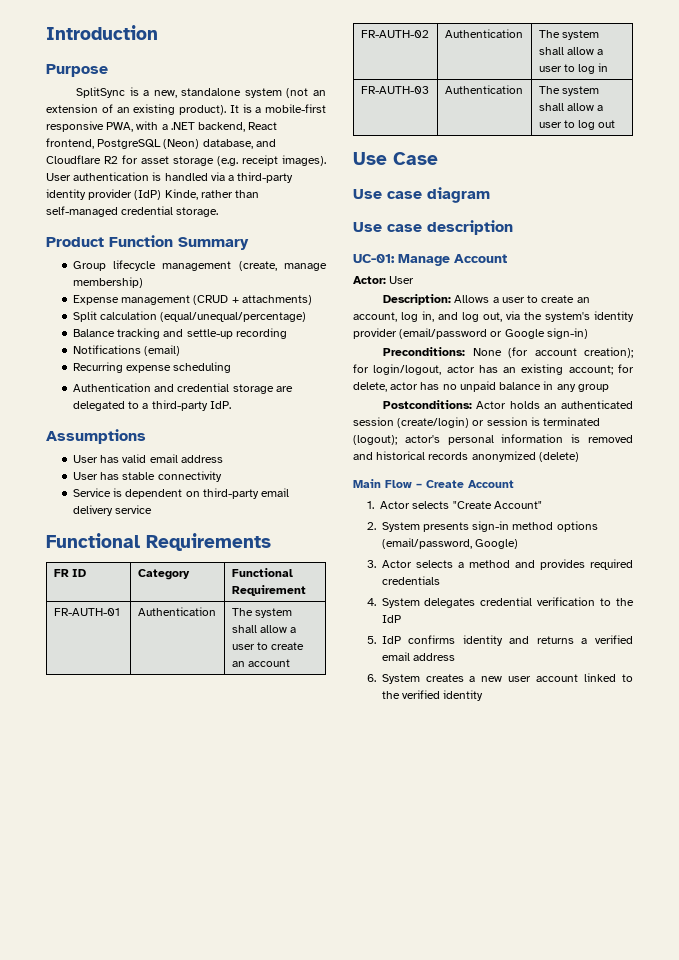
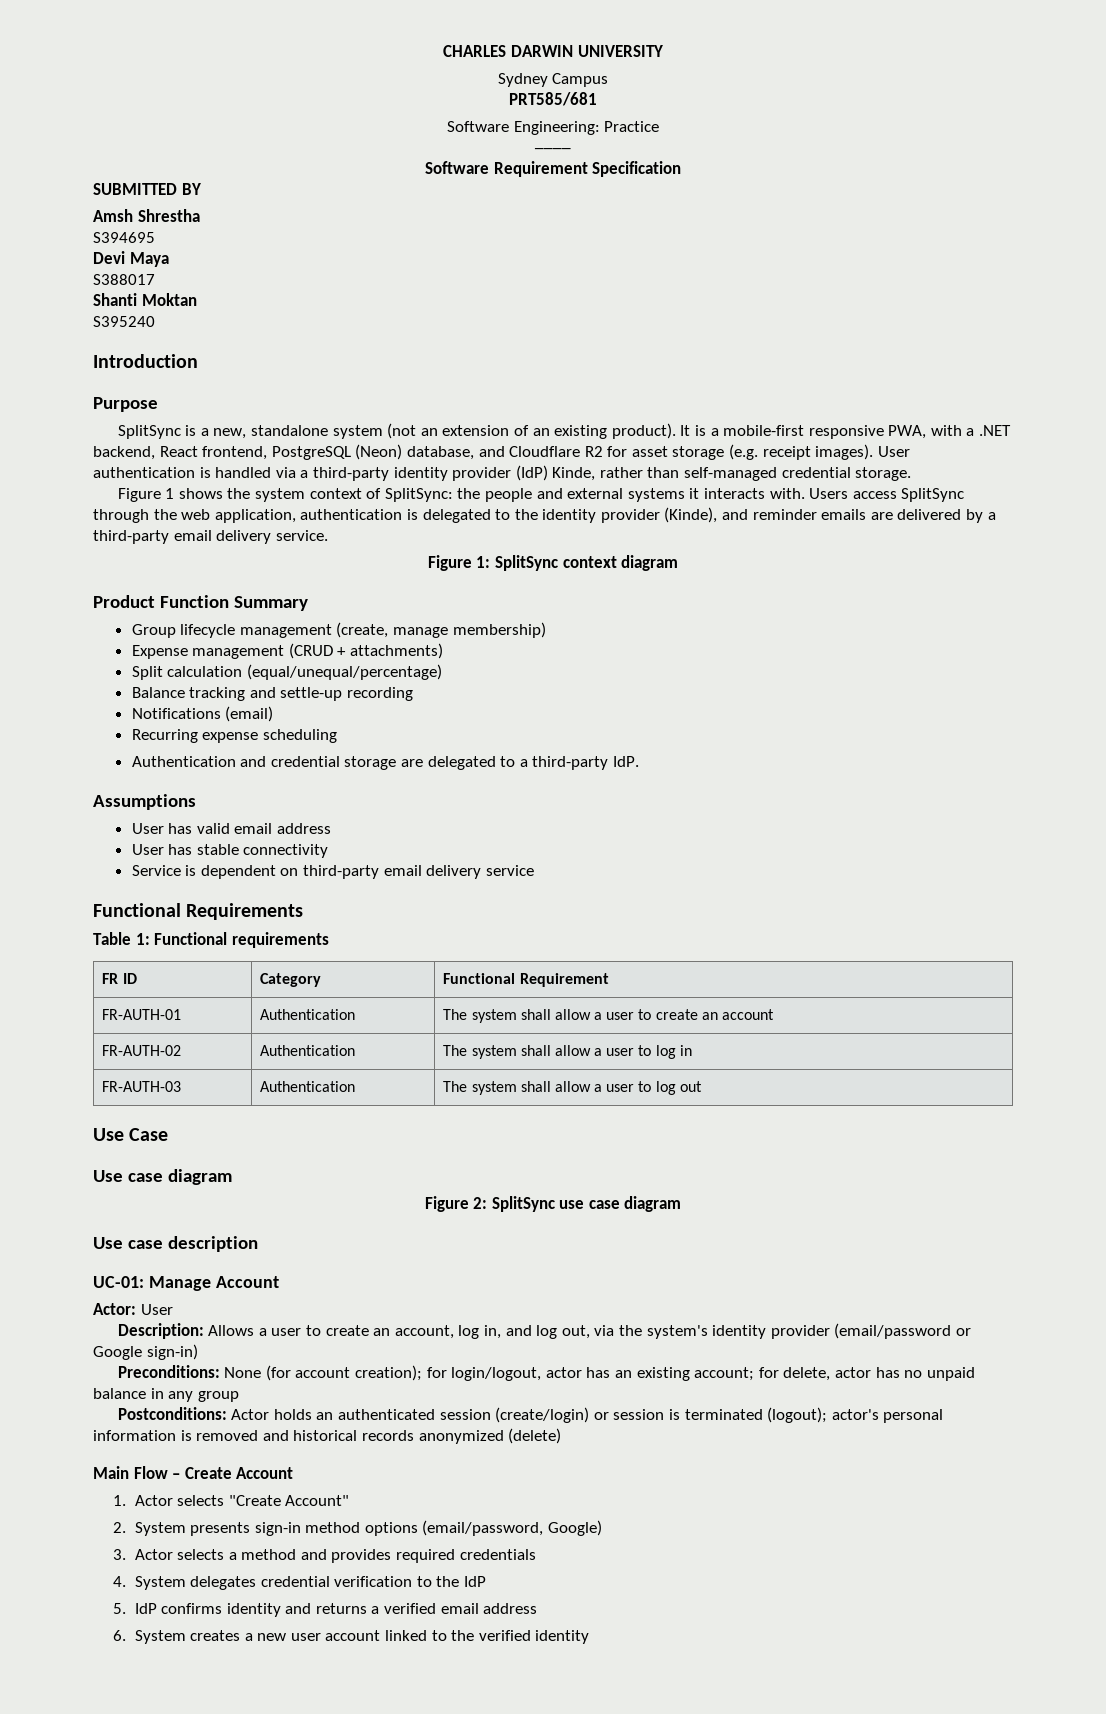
(46, 32) none -> [443,45,663,57] [497,73,609,87] [509,92,597,106] [446,121,660,135] [534,148,571,153] [424,161,682,177] [93,183,201,195] [93,209,200,222] [93,232,155,243] [93,251,169,267] [93,274,155,285] [93,293,197,306] [93,316,155,327] CHARLES DARWIN UNIVERSITY // Sydney Campus // PRT585/681 // Software Engineering: Practice // ──── // Software Requirement Specification // SUBMITTED BY // Amsh Shrestha // S394695 // Devi Maya // S388017 // Shanti Moktan // S395240 //
(219, 212) none -> [117,488,965,502] [93,507,996,523] [93,530,328,544] [427,555,679,571] // Figure 1 shows the system context of SplitSync: the people and external systems it interacts with. Users access SplitSync through the web application, authentication is delegated to the identity provider (Kinde), and reminder emails are delivered by a third-party email delivery service. // Figure 1: SplitSync context diagram
(271, 542) none -> [93,932,329,948] // Table 1: Functional requirements
(490, 195) none -> [424,1196,682,1212] // Figure 2: SplitSync use case diagram

